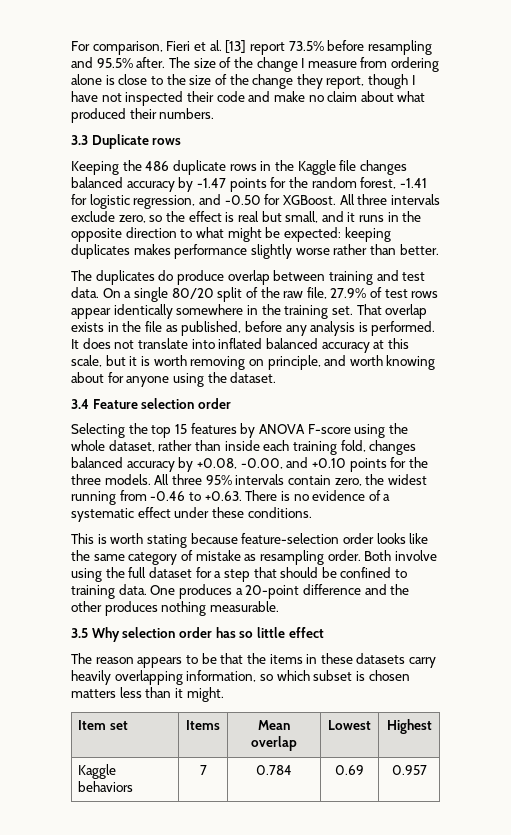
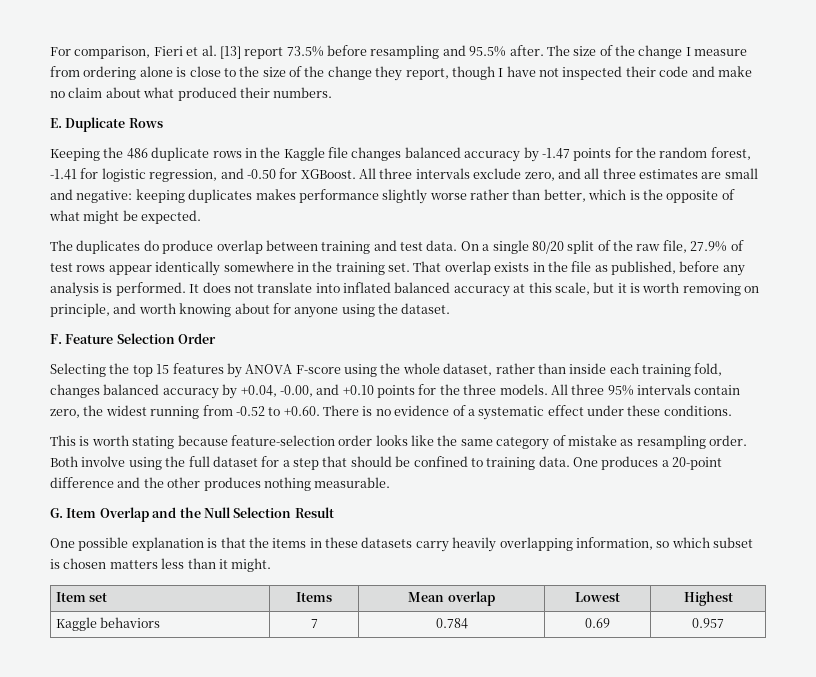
[71,134,182,149] 3.3 Duplicate rows -> [50,117,163,132] E. Duplicate Rows
[149,211,422,223] [71,227,341,242] so the effect is real but small, and it runs in the opposite direction to what might be expected: -> [557,168,758,179] [50,189,133,203] and all three estimates are small and negative:
[399,244,439,255] better. -> [543,189,735,203] [49,210,202,224] better, which is the opposite of what might be expected.
[71,398,231,409] 3.4 Feature selection order -> [50,333,217,344] F. Feature Selection Order
[196,458,237,469] +0.08, -> [240,385,277,397] +0.04,
[150,491,242,501] -0.46 to +0.63. -> [235,406,320,416] -0.52 to +0.60.
[71,627,324,642] [71,653,217,668] 3.5 Why selection order has so little effect // The reason appears to be -> [50,507,334,522] [50,537,218,551] G. Item Overlap and the Null Selection Result // One possible explanation is

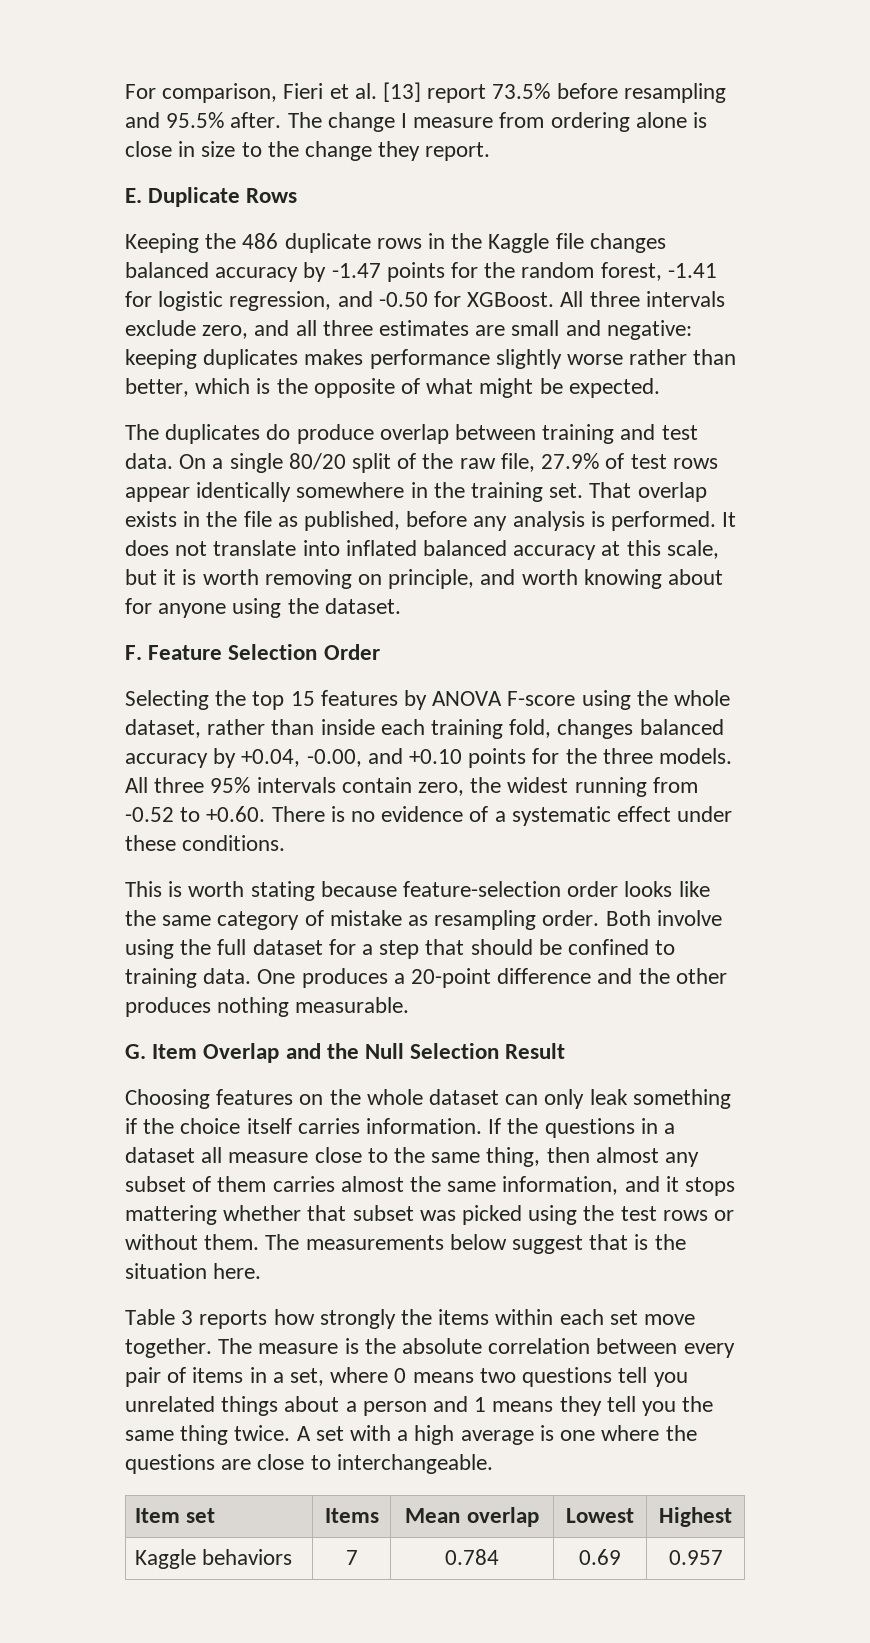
[573,45,635,56] size of the -> (322, 120) none
[223,66,752,81] [50,87,333,101] to the size of the change they report, though I have not inspected their code and make no claim about what produced their numbers. -> [178,141,491,161] in size to the change they report.
[50,537,753,552] [50,558,272,572] One possible explanation is that the items in these datasets carry heavily overlapping information, so which subset is chosen matters less than it might. -> [125,1089,731,1109] [125,1118,676,1138] [125,1147,700,1167] [125,1176,736,1196] [125,1205,735,1225] [125,1234,686,1254] [125,1263,262,1279] [125,1309,696,1329] [125,1338,735,1358] [125,1367,688,1387] [125,1396,714,1416] [125,1425,697,1445] [125,1454,493,1474] Choosing features on the whole dataset can only leak something if the choice itself carries information. If the questions in a dataset all measure close to the same thing, then almost any subset of them carries almost the same information, and it stops mattering whether that subset was picked using the test rows or without them. The measurements below suggest that is the situation here. // Table 3 reports how strongly the items within each set move together. The measure is the absolute correlation between every pair of items in a set, where 0 means two questions tell you unrelated things about a person and 1 means they tell you the same thing twice. A set with a high average is one where the questions are close to interchangeable.

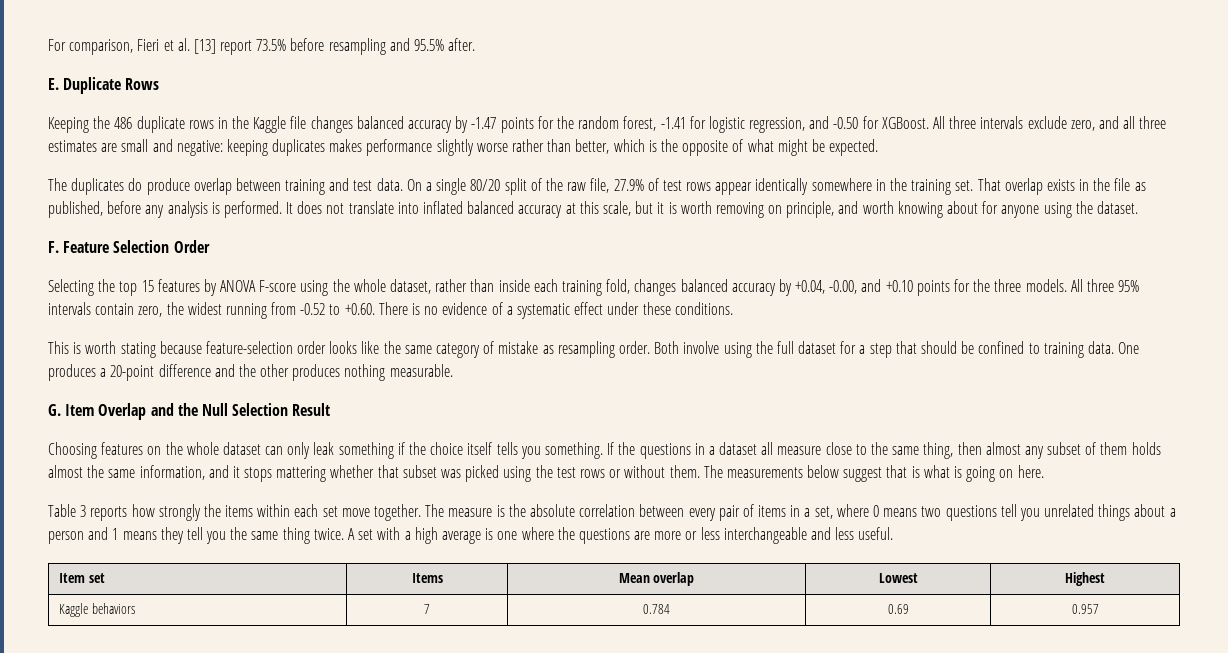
[287,112,708,132] [125,141,491,161] The change I measure from ordering alone is close in size to the change they report. -> (476, 44) none
[297,1118,483,1134] carries information. -> [496,442,603,459] tells you something.
[272,1176,335,1192] carries -> [1131,442,1161,455] holds
[654,1234,686,1250] [125,1263,207,1279] the situation -> [923,465,1014,482] what is going on
[257,1454,493,1474] close to interchangeable. -> [654,527,894,544] more or less interchangeable and less useful.

